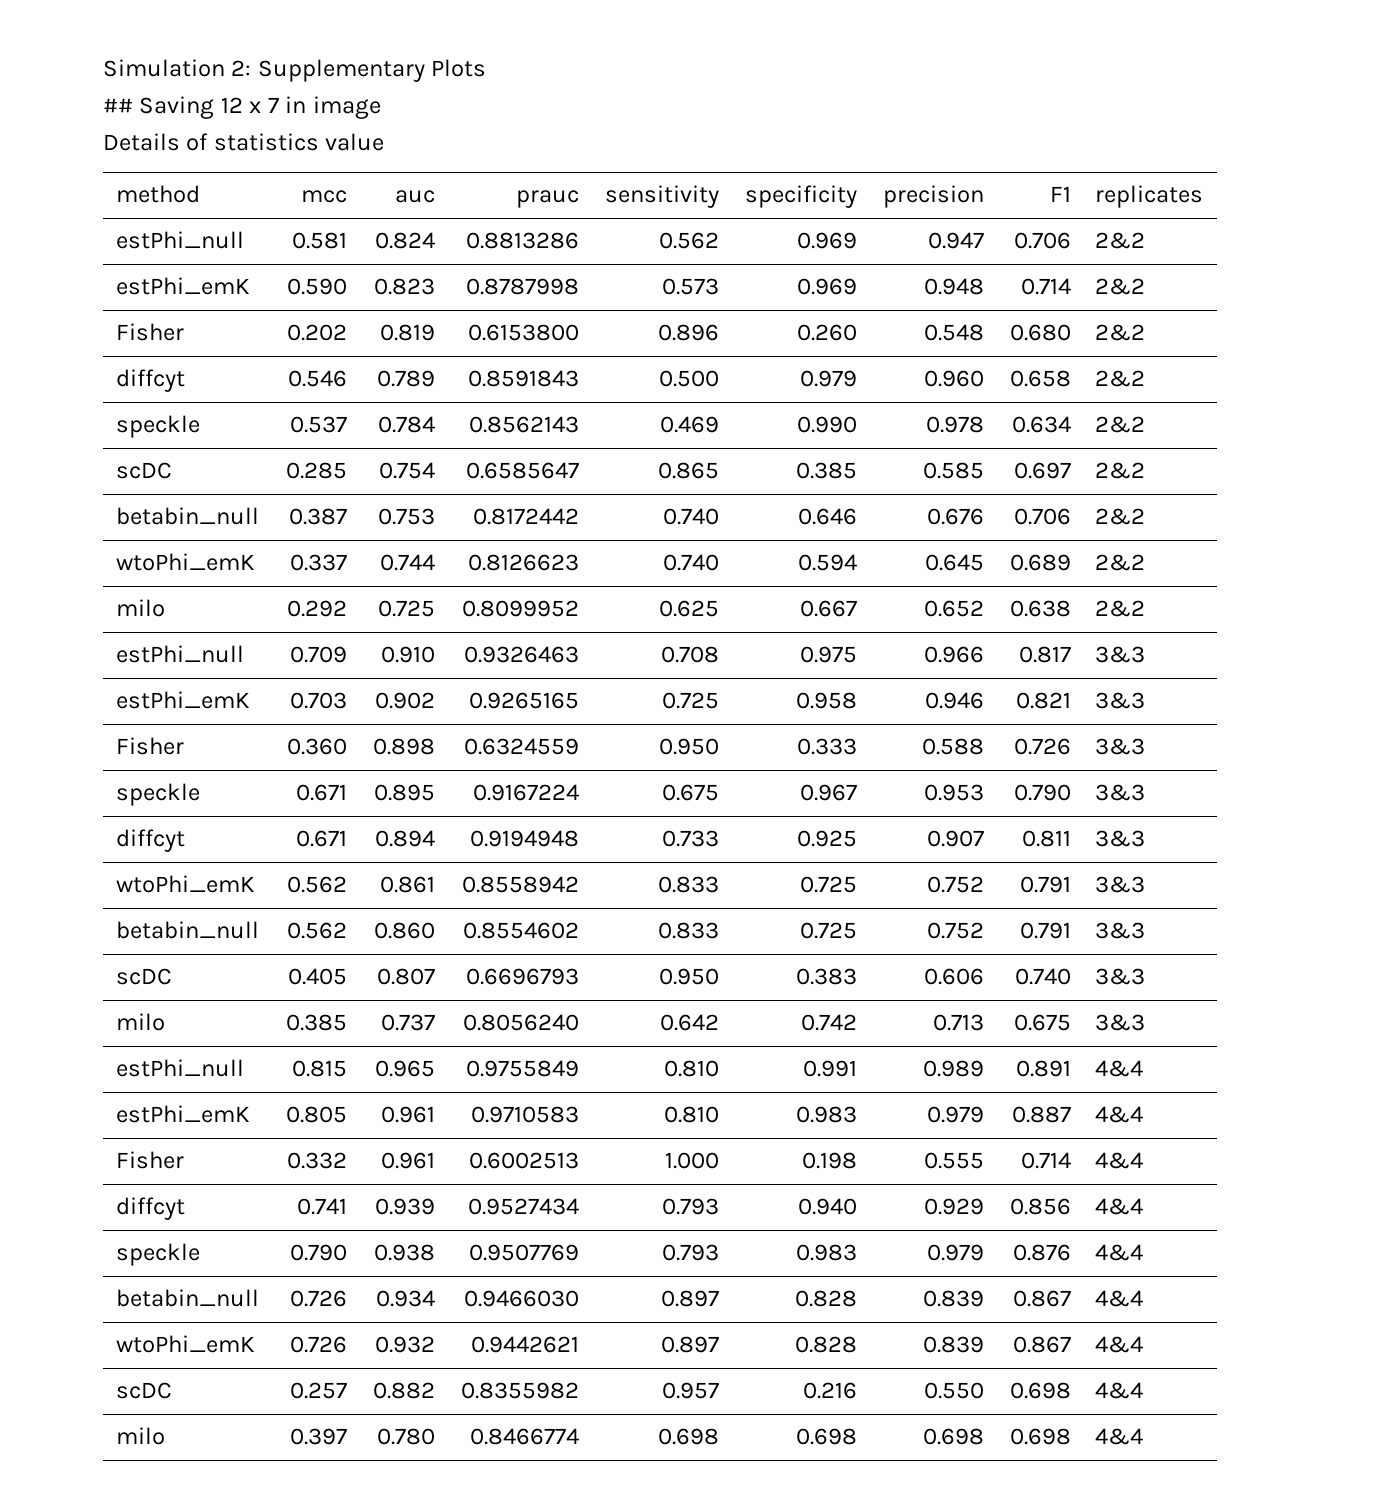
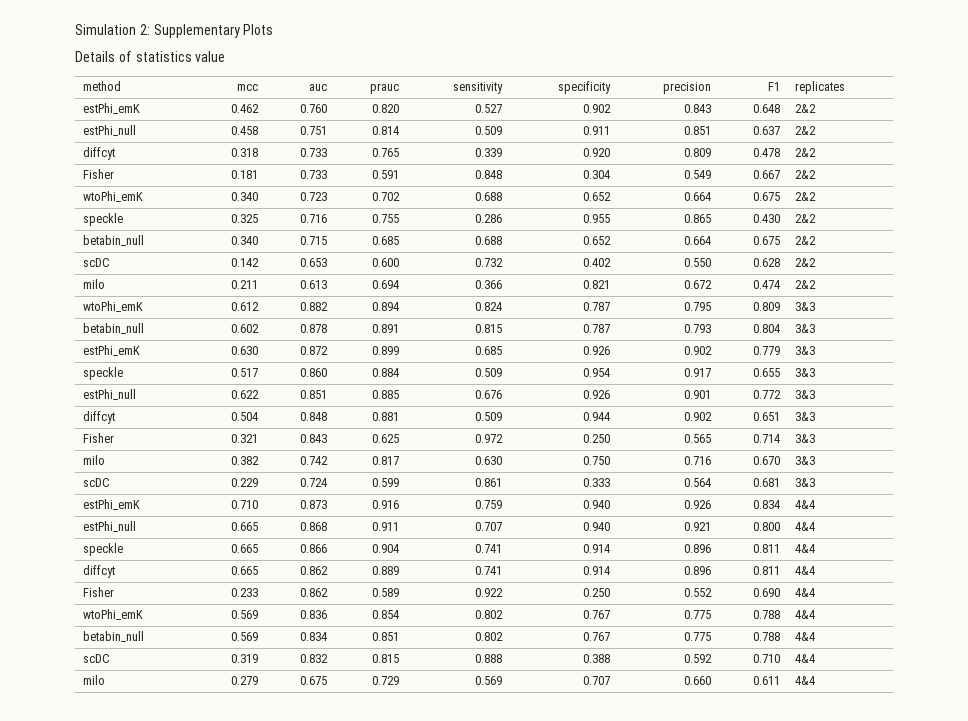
[103,96,381,119] // ## Saving 12 x 7 in image -> (274, 29) none
[115,231,244,249] [291,232,347,249] [374,232,435,249] [465,232,579,249] [658,232,719,249] [796,232,857,249] [927,232,984,249] [1013,232,1071,249] [1094,232,1145,249] [115,277,250,295] [286,278,347,295] [373,278,435,295] [465,278,579,295] [661,278,719,295] [796,278,857,295] [923,278,984,295] [1020,278,1071,295] [1094,278,1145,295] [115,323,184,341] [286,324,347,341] [379,324,435,341] [467,324,579,341] [657,324,719,341] [796,324,857,341] [923,324,984,341] [1009,324,1071,341] [1094,324,1145,341] [115,369,185,392] [287,370,347,387] [376,370,435,387] [467,370,579,387] [658,370,719,387] [799,370,857,387] [923,370,984,387] [1009,370,1071,387] [1094,370,1145,387] [115,415,200,438] [289,416,347,433] [377,416,435,433] [468,416,579,433] [659,416,719,433] [796,416,857,433] [925,416,984,433] [1011,416,1071,433] [1094,416,1145,433] [115,462,172,479] [285,462,347,479] [378,462,435,479] [465,462,579,479] [657,462,719,479] [795,462,857,479] [922,462,984,479] [1013,462,1071,479] [1094,462,1145,479] [115,507,259,525] [288,508,347,525] [377,508,435,525] [472,508,579,525] [662,508,719,525] [797,508,857,525] [926,508,984,525] [1013,508,1071,525] [1094,508,1145,525] [115,553,255,571] [289,554,347,571] [379,554,435,571] [467,554,579,571] [662,554,719,571] [797,554,857,571] [924,554,984,571] [1009,554,1071,571] [1094,554,1145,571] [115,599,165,617] [286,600,347,617] [377,600,435,617] [461,600,579,617] [658,600,719,617] [799,600,857,617] [923,600,984,617] [1009,600,1071,617] [1094,600,1145,617] [115,645,244,663] [289,646,347,663] [380,646,435,663] [463,646,579,663] [660,646,719,663] [799,646,857,663] [923,646,984,663] [1018,646,1071,663] [1094,646,1145,663] [115,691,250,709] [289,692,347,709] [374,692,435,709] [468,692,579,709] [661,692,719,709] [795,692,857,709] [924,692,984,709] [1015,692,1071,709] [1094,692,1145,709] [115,737,184,755] [286,738,347,755] [372,738,435,755] [463,738,579,755] [658,738,719,755] [796,738,857,755] [921,738,984,755] [1013,738,1071,755] [1094,738,1145,755] [115,783,200,806] [295,784,347,801] [373,784,435,801] [472,784,579,801] [661,784,719,801] [799,784,857,801] [923,784,984,801] [1013,784,1071,801] [1094,784,1145,801] [115,829,185,852] [295,830,347,847] [374,830,435,847] [469,830,579,847] [661,830,719,847] [796,830,857,847] [926,830,984,847] [1021,830,1071,847] [1094,830,1145,847] [115,875,255,893] [286,876,347,893] [379,876,435,893] [461,876,579,893] [657,876,719,893] [799,876,857,893] [926,876,984,893] [1019,876,1071,893] [1094,876,1145,893] [115,921,259,939] [286,922,347,939] [373,922,435,939] [462,922,579,939] [657,922,719,939] [799,922,857,939] [926,922,984,939] [1019,922,1071,939] [1094,922,1145,939] [115,968,172,985] [287,968,347,985] [376,968,435,985] [465,968,579,985] [658,968,719,985] [795,968,857,985] [923,968,984,985] [1014,968,1071,985] [1094,968,1145,985] [115,1013,165,1031] [285,1014,347,1031] [380,1014,435,1031] [462,1014,579,1031] [659,1014,719,1031] [800,1014,857,1031] [932,1014,984,1031] [1013,1014,1071,1031] [1094,1014,1145,1031] [115,1059,244,1077] [291,1060,347,1077] [374,1060,435,1077] [465,1060,579,1077] [663,1060,719,1077] [802,1060,857,1077] [922,1060,984,1077] [1015,1060,1071,1077] [1094,1060,1143,1077] [115,1105,250,1123] [285,1106,347,1123] [380,1106,435,1123] [470,1106,579,1123] [663,1106,719,1123] [795,1106,857,1123] [926,1106,984,1123] [1011,1106,1071,1123] [1094,1106,1143,1123] [115,1151,184,1169] [286,1152,347,1169] [380,1152,435,1169] [468,1152,579,1169] [664,1152,719,1169] [801,1152,857,1169] [923,1152,984,1169] [1020,1152,1071,1169] [1094,1152,1143,1169] [115,1197,185,1220] [296,1198,347,1215] [374,1198,435,1215] [467,1198,579,1215] [661,1198,719,1215] [797,1198,857,1215] [923,1198,984,1215] [1009,1198,1071,1215] [1094,1198,1143,1215] [115,1243,200,1266] [289,1244,347,1261] [373,1244,435,1261] [468,1244,579,1261] [661,1244,719,1261] [795,1244,857,1261] [926,1244,984,1261] [1012,1244,1071,1261] [1094,1244,1143,1261] [115,1289,259,1307] [289,1290,347,1307] [375,1290,435,1307] [463,1290,579,1307] [660,1290,719,1307] [794,1290,857,1307] [922,1290,984,1307] [1012,1290,1071,1307] [1094,1290,1143,1307] [115,1335,255,1353] [289,1336,347,1353] [374,1336,435,1353] [470,1336,579,1353] [660,1336,719,1353] [794,1336,857,1353] [922,1336,984,1353] [1012,1336,1071,1353] [1094,1336,1143,1353] [115,1382,172,1399] [289,1382,347,1399] [372,1382,435,1399] [460,1382,579,1399] [661,1382,719,1399] [802,1382,857,1399] [923,1382,984,1399] [1009,1382,1071,1399] [1094,1382,1143,1399] [115,1427,165,1445] [289,1428,347,1445] [376,1428,435,1445] [469,1428,579,1445] [657,1428,719,1445] [795,1428,857,1445] [922,1428,984,1445] [1009,1428,1071,1445] estPhi_null | 0.581 | 0.824 | 0.8813286 | 0.562 | 0.969 | 0.947 | 0.706 | 2&2 // estPhi_emK | 0.590 | 0.823 | 0.8787998 | 0.573 | 0.969 | 0.948 | 0.714 | 2&2 // Fisher | 0.202 | 0.819 | 0.6153800 | 0.896 | 0.260 | 0.548 | 0.680 | 2&2 // diffcyt | 0.546 | 0.789 | 0.8591843 | 0.500 | 0.979 | 0.960 | 0.658 | 2&2 // speckle | 0.537 | 0.784 | 0.8562143 | 0.469 | 0.990 | 0.978 | 0.634 | 2&2 // scDC | 0.285 | 0.754 | 0.6585647 | 0.865 | 0.385 | 0.585 | 0.697 | 2&2 // betabin_null | 0.387 | 0.753 | 0.8172442 | 0.740 | 0.646 | 0.676 | 0.706 | 2&2 // wtoPhi_emK | 0.337 | 0.744 | 0.8126623 | 0.740 | 0.594 | 0.645 | 0.689 | 2&2 // milo | 0.292 | 0.725 | 0.8099952 | 0.625 | 0.667 | 0.652 | 0.638 | 2&2 // estPhi_null | 0.709 | 0.910 | 0.9326463 | 0.708 | 0.975 | 0.966 | 0.817 | 3&3 // estPhi_emK | 0.703 | 0.902 | 0.9265165 | 0.725 | 0.958 | 0.946 | 0.821 | 3&3 // Fisher | 0.360 | 0.898 | 0.6324559 | 0.950 | 0.333 | 0.588 | 0.726 | 3&3 // speckle | 0.671 | 0.895 | 0.9167224 | 0.675 | 0.967 | 0.953 | 0.790 | 3&3 // diffcyt | 0.671 | 0.894 | 0.9194948 | 0.733 | 0.925 | 0.907 | 0.811 | 3&3 // wtoPhi_emK | 0.562 | 0.861 | 0.8558942 | 0.833 | 0.725 | 0.752 | 0.791 | 3&3 // betabin_null | 0.562 | 0.860 | 0.8554602 | 0.833 | 0.725 | 0.752 | 0.791 | 3&3 // scDC | 0.405 | 0.807 | 0.6696793 | 0.950 | 0.383 | 0.606 | 0.740 | 3&3 // milo | 0.385 | 0.737 | 0.8056240 | 0.642 | 0.742 | 0.713 | 0.675 | 3&3 // estPhi_null | 0.815 | 0.965 | 0.9755849 | 0.810 | 0.991 | 0.989 | 0.891 | 4&4 // estPhi_emK | 0.805 | 0.961 | 0.9710583 | 0.810 | 0.983 | 0.979 | 0.887 | 4&4 // Fisher | 0.332 | 0.961 | 0.6002513 | 1.000 | 0.198 | 0.555 | 0.714 | 4&4 // diffcyt | 0.741 | 0.939 | 0.9527434 | 0.793 | 0.940 | 0.929 | 0.856 | 4&4 // speckle | 0.790 | 0.938 | 0.9507769 | 0.793 | 0.983 | 0.979 | 0.876 | 4&4 // betabin_null | 0.726 | 0.934 | 0.9466030 | 0.897 | 0.828 | 0.839 | 0.867 | 4&4 // wtoPhi_emK | 0.726 | 0.932 | 0.9442621 | 0.897 | 0.828 | 0.839 | 0.867 | 4&4 // scDC | 0.257 | 0.882 | 0.8355982 | 0.957 | 0.216 | 0.550 | 0.698 | 4&4 // milo | 0.397 | 0.780 | 0.8466774 | 0.698 | 0.698 | 0.698 | 0.698 -> [83,103,141,114] [230,104,259,113] [299,104,327,113] [371,104,399,113] [474,104,502,113] [582,104,611,113] [683,104,711,113] [752,104,780,113] [795,104,817,113] [83,125,137,136] [230,126,258,135] [299,126,327,135] [371,126,399,135] [474,126,502,135] [582,126,610,135] [683,126,711,135] [752,126,780,135] [795,126,817,135] [83,147,116,160] [230,148,258,157] [299,148,327,157] [371,148,399,157] [474,148,502,157] [582,148,610,157] [683,148,711,157] [752,148,780,157] [795,148,817,157] [83,169,115,179] [230,170,258,179] [299,170,327,179] [371,170,399,179] [474,170,502,179] [582,170,610,179] [683,170,711,179] [752,170,780,179] [795,170,817,179] [83,191,144,202] [230,192,258,201] [299,192,327,201] [371,192,400,201] [474,192,502,201] [582,192,611,201] [683,192,711,201] [752,192,780,201] [795,192,817,201] [83,213,124,226] [230,214,258,223] [299,214,327,223] [371,214,399,223] [474,214,502,223] [582,214,610,223] [683,214,711,223] [752,214,780,223] [795,214,817,223] [83,235,145,246] [230,236,258,245] [299,236,327,245] [371,236,399,245] [474,236,502,245] [582,236,611,245] [683,236,711,245] [752,236,780,245] [795,236,817,245] [83,258,111,267] [230,258,259,267] [299,258,327,267] [371,258,399,267] [474,258,503,267] [582,258,611,267] [683,258,711,267] [752,258,780,267] [795,258,817,267] [83,279,106,289] [230,280,258,289] [299,280,327,289] [371,280,399,289] [474,280,502,289] [582,280,610,289] [683,280,712,289] [752,280,780,289] [795,280,817,289] [83,301,144,312] [230,302,259,311] [299,302,328,311] [371,302,399,311] [474,302,502,311] [582,302,610,311] [683,302,711,311] [752,302,780,311] [795,302,816,311] [83,323,145,334] [230,324,259,333] [299,324,327,333] [371,324,399,333] [474,324,502,333] [582,324,610,333] [683,324,711,333] [752,324,780,333] [795,324,816,333] [83,345,141,356] [230,346,258,355] [299,346,328,355] [371,346,399,355] [474,346,502,355] [582,346,610,355] [683,346,712,355] [752,346,780,355] [795,346,816,355] [83,367,124,380] [230,368,258,377] [299,368,327,377] [371,368,399,377] [474,368,502,377] [582,368,610,377] [683,368,711,377] [752,368,780,377] [795,368,816,377] [83,389,137,400] [230,390,259,399] [299,390,327,399] [371,390,399,399] [474,390,502,399] [582,390,610,399] [683,390,711,399] [752,390,781,399] [795,390,816,399] [83,411,116,424] [230,412,258,421] [299,412,327,421] [371,412,399,421] [474,412,502,421] [582,412,610,421] [683,412,712,421] [752,412,780,421] [795,412,816,421] [83,433,115,443] [230,434,258,443] [299,434,327,443] [371,434,399,443] [474,434,503,443] [582,434,610,443] [683,434,711,443] [752,434,780,443] [795,434,816,443] [83,455,106,465] [230,456,259,465] [299,456,328,465] [371,456,399,465] [474,456,502,465] [582,456,610,465] [683,456,711,465] [752,456,780,465] [795,456,816,465] [83,478,111,487] [230,478,258,487] [299,478,327,487] [371,478,399,487] [474,478,502,487] [582,478,610,487] [683,478,711,487] [752,478,780,487] [795,478,816,487] [83,499,141,510] [230,500,258,509] [299,500,327,509] [371,500,399,509] [474,500,502,509] [582,500,610,509] [683,500,711,509] [752,500,780,509] [795,500,816,509] [83,521,137,532] [230,522,258,531] [299,522,327,531] [371,522,399,531] [474,522,502,531] [582,522,610,531] [683,522,711,531] [752,522,780,531] [795,522,816,531] [83,543,124,556] [230,544,258,553] [299,544,327,553] [371,544,399,553] [474,544,502,553] [582,544,610,553] [683,544,711,553] [752,544,780,553] [795,544,816,553] [83,565,116,578] [230,566,258,575] [299,566,328,575] [371,566,399,575] [474,566,502,575] [582,566,610,575] [683,566,711,575] [752,566,780,575] [795,566,816,575] [83,587,115,597] [230,588,258,597] [299,588,328,597] [371,588,399,597] [474,588,503,597] [582,588,610,597] [683,588,712,597] [752,588,780,597] [795,588,816,597] [83,609,144,620] [230,610,258,619] [299,610,327,619] [371,610,399,619] [474,610,503,619] [582,610,610,619] [683,610,711,619] [752,610,780,619] [795,610,816,619] [83,631,145,642] [230,632,258,641] [299,632,327,641] [371,632,399,641] [474,632,503,641] [582,632,610,641] [683,632,711,641] [752,632,780,641] [795,632,816,641] [83,654,111,663] [230,654,258,663] [299,654,328,663] [371,654,399,663] [474,654,502,663] [582,654,610,663] [683,654,712,663] [752,654,780,663] [795,654,816,663] [83,675,106,685] [230,676,258,685] [299,676,327,685] [371,676,399,685] [474,676,502,685] [582,676,610,685] [683,676,711,685] [752,676,780,685] estPhi_emK | 0.462 | 0.760 | 0.820 | 0.527 | 0.902 | 0.843 | 0.648 | 2&2 // estPhi_null | 0.458 | 0.751 | 0.814 | 0.509 | 0.911 | 0.851 | 0.637 | 2&2 // diffcyt | 0.318 | 0.733 | 0.765 | 0.339 | 0.920 | 0.809 | 0.478 | 2&2 // Fisher | 0.181 | 0.733 | 0.591 | 0.848 | 0.304 | 0.549 | 0.667 | 2&2 // wtoPhi_emK | 0.340 | 0.723 | 0.702 | 0.688 | 0.652 | 0.664 | 0.675 | 2&2 // speckle | 0.325 | 0.716 | 0.755 | 0.286 | 0.955 | 0.865 | 0.430 | 2&2 // betabin_null | 0.340 | 0.715 | 0.685 | 0.688 | 0.652 | 0.664 | 0.675 | 2&2 // scDC | 0.142 | 0.653 | 0.600 | 0.732 | 0.402 | 0.550 | 0.628 | 2&2 // milo | 0.211 | 0.613 | 0.694 | 0.366 | 0.821 | 0.672 | 0.474 | 2&2 // wtoPhi_emK | 0.612 | 0.882 | 0.894 | 0.824 | 0.787 | 0.795 | 0.809 | 3&3 // betabin_null | 0.602 | 0.878 | 0.891 | 0.815 | 0.787 | 0.793 | 0.804 | 3&3 // estPhi_emK | 0.630 | 0.872 | 0.899 | 0.685 | 0.926 | 0.902 | 0.779 | 3&3 // speckle | 0.517 | 0.860 | 0.884 | 0.509 | 0.954 | 0.917 | 0.655 | 3&3 // estPhi_null | 0.622 | 0.851 | 0.885 | 0.676 | 0.926 | 0.901 | 0.772 | 3&3 // diffcyt | 0.504 | 0.848 | 0.881 | 0.509 | 0.944 | 0.902 | 0.651 | 3&3 // Fisher | 0.321 | 0.843 | 0.625 | 0.972 | 0.250 | 0.565 | 0.714 | 3&3 // milo | 0.382 | 0.742 | 0.817 | 0.630 | 0.750 | 0.716 | 0.670 | 3&3 // scDC | 0.229 | 0.724 | 0.599 | 0.861 | 0.333 | 0.564 | 0.681 | 3&3 // estPhi_emK | 0.710 | 0.873 | 0.916 | 0.759 | 0.940 | 0.926 | 0.834 | 4&4 // estPhi_null | 0.665 | 0.868 | 0.911 | 0.707 | 0.940 | 0.921 | 0.800 | 4&4 // speckle | 0.665 | 0.866 | 0.904 | 0.741 | 0.914 | 0.896 | 0.811 | 4&4 // diffcyt | 0.665 | 0.862 | 0.889 | 0.741 | 0.914 | 0.896 | 0.811 | 4&4 // Fisher | 0.233 | 0.862 | 0.589 | 0.922 | 0.250 | 0.552 | 0.690 | 4&4 // wtoPhi_emK | 0.569 | 0.836 | 0.854 | 0.802 | 0.767 | 0.775 | 0.788 | 4&4 // betabin_null | 0.569 | 0.834 | 0.851 | 0.802 | 0.767 | 0.775 | 0.788 | 4&4 // scDC | 0.319 | 0.832 | 0.815 | 0.888 | 0.388 | 0.592 | 0.710 | 4&4 // milo | 0.279 | 0.675 | 0.729 | 0.569 | 0.707 | 0.660 | 0.611

